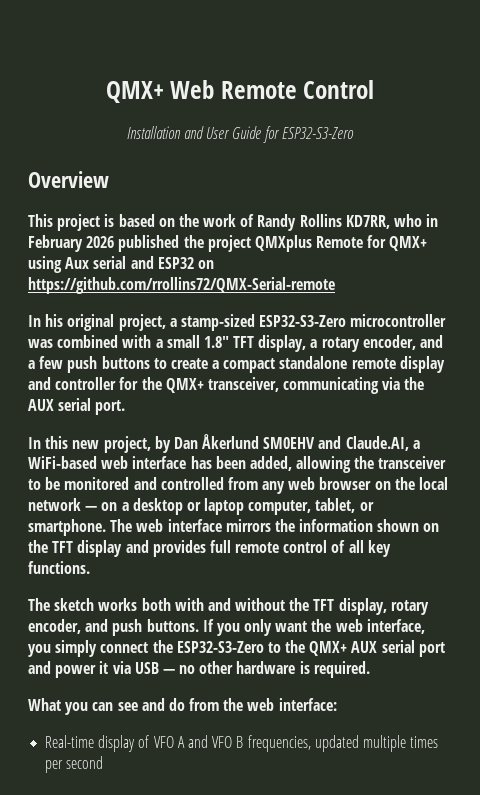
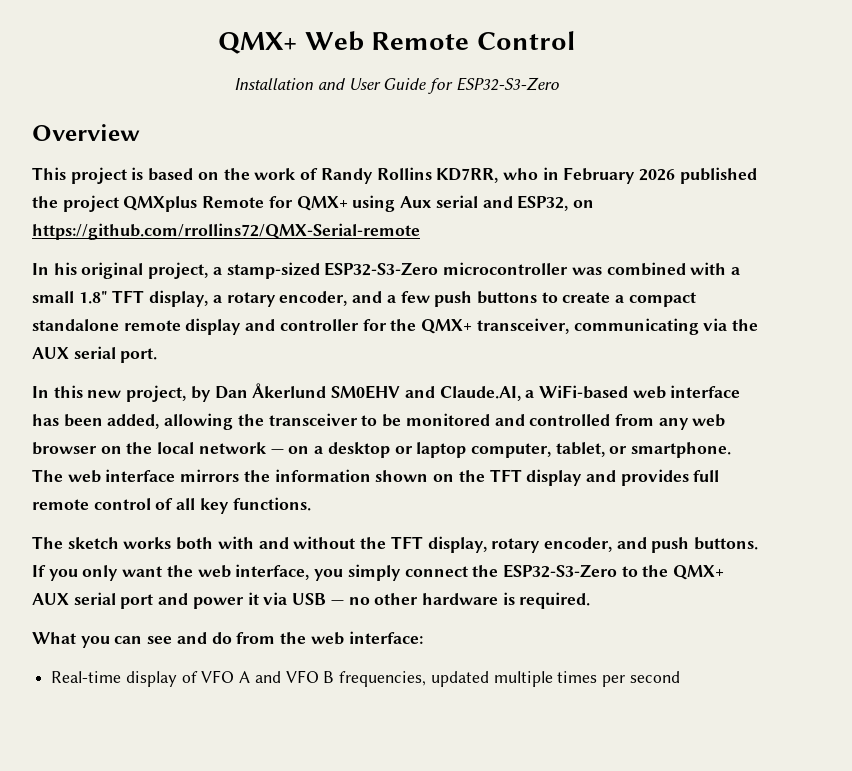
[157,257,194,269] ESP32 -> [517,195,569,211] ESP32,

